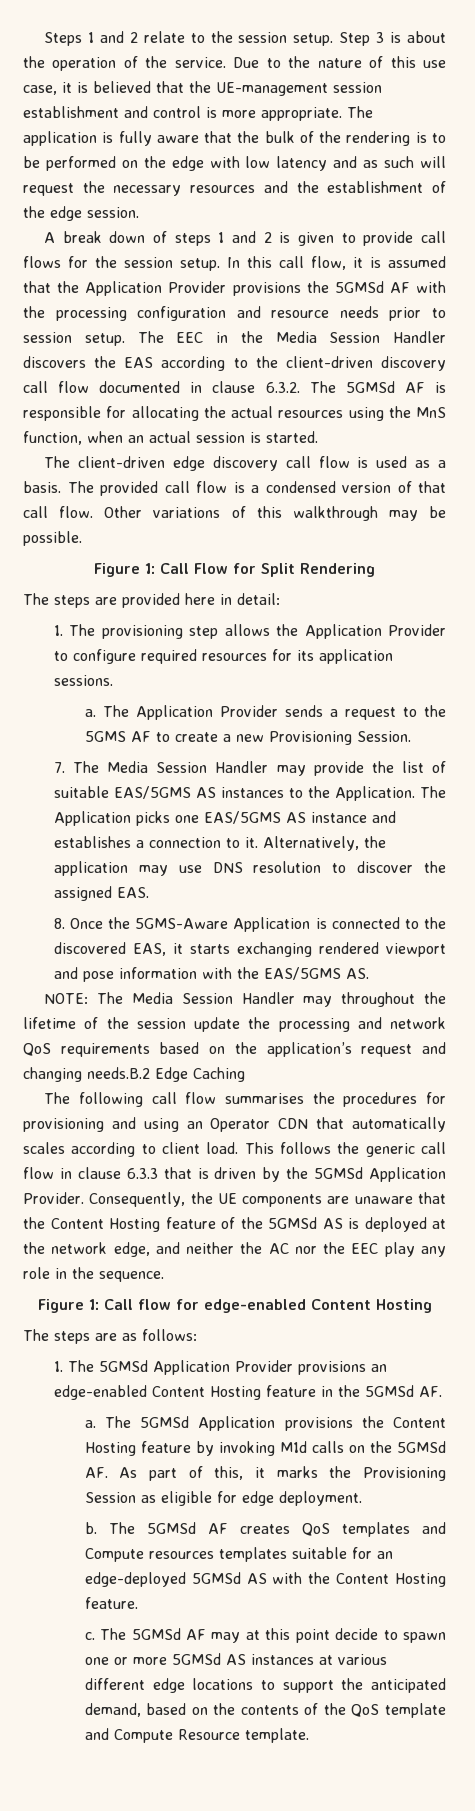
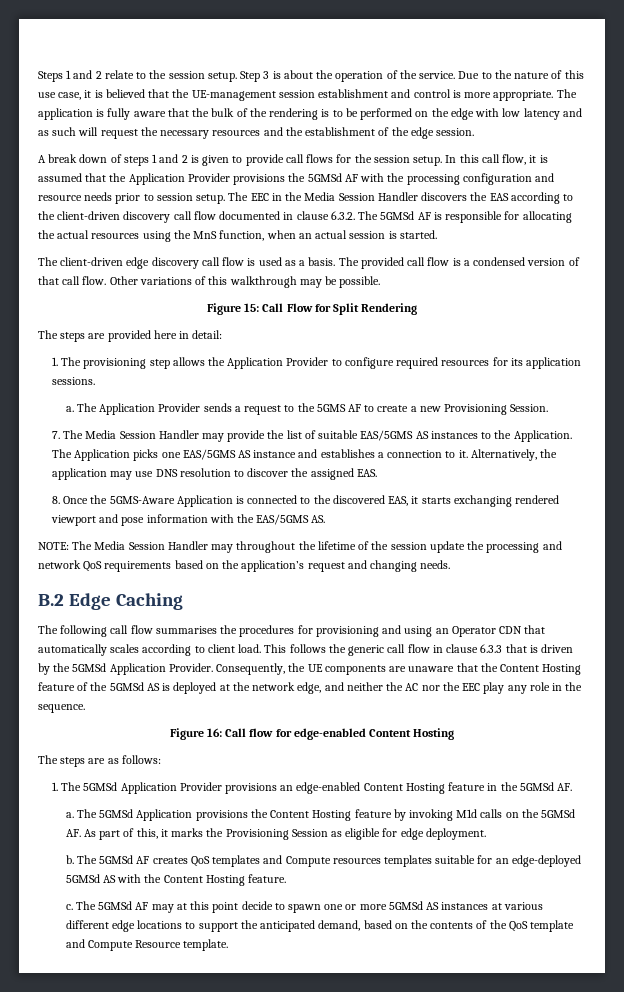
[145,563,155,574] 1: -> [244,303,260,312] 15:
[87,1067,150,1079] needs.B.2 -> [420,560,451,569] [38,594,64,606] needs. // B.2
[88,1299,99,1310] 1: -> [206,728,222,737] 16:

